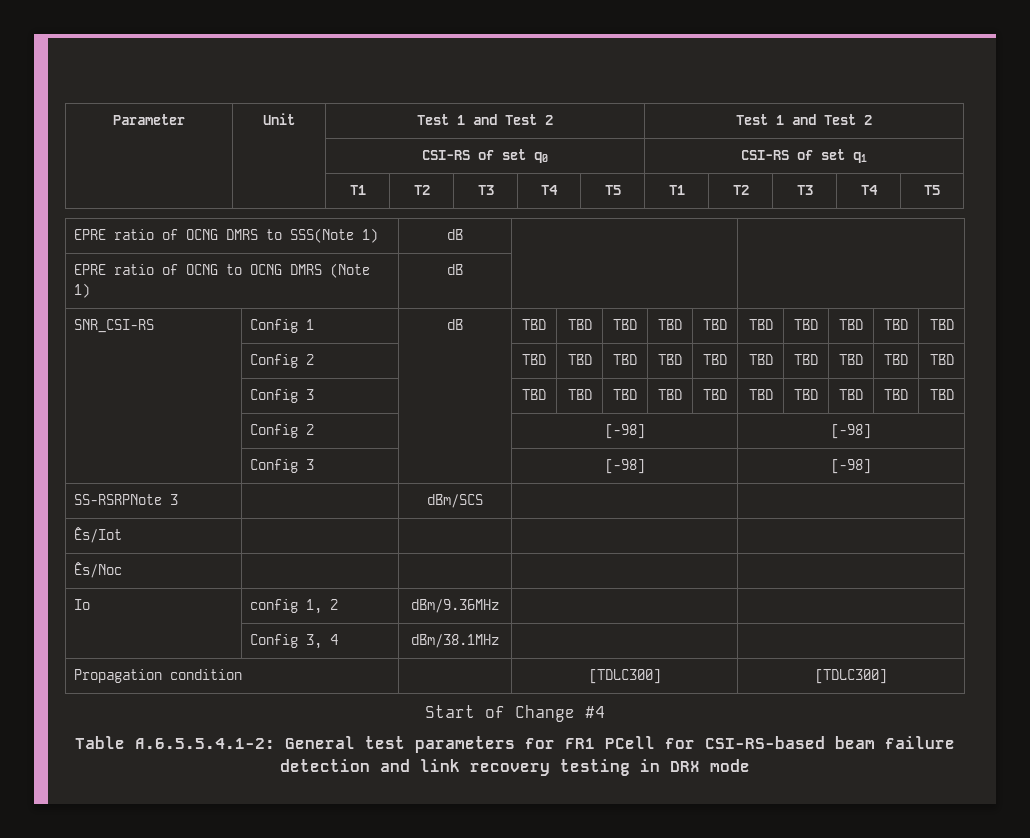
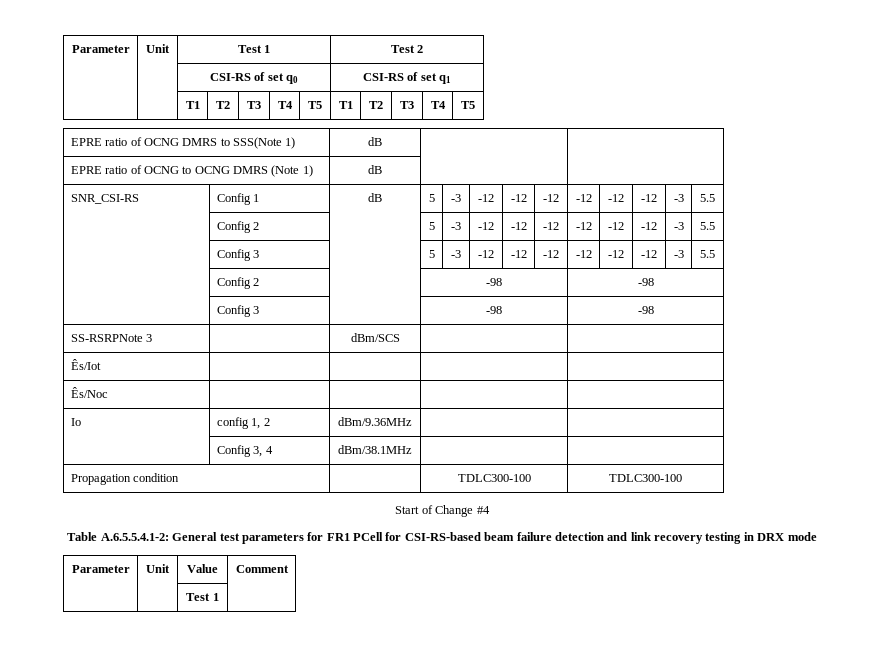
[473,114,553,125] [736,114,816,125] and Test 2 | Test 1 and -> (271, 49) |
[522,319,546,330] [567,319,592,330] [613,319,637,330] [658,319,682,330] [703,319,727,330] [748,319,773,330] [794,319,818,330] [839,319,863,330] [884,319,908,330] [929,319,954,330] [249,354,314,368] [522,354,546,365] [567,354,592,365] [613,354,637,365] [658,354,682,365] [703,354,727,365] [748,354,773,365] [794,354,818,365] [839,354,863,365] [884,354,908,365] [929,354,954,365] [249,389,314,403] [522,389,546,400] [567,389,592,400] [613,389,637,400] [658,389,682,400] [703,389,727,400] [748,389,773,400] [794,389,818,400] [839,389,863,400] [884,389,908,400] [929,389,954,400] [249,424,314,438] [604,424,645,439] [831,424,871,439] [249,459,314,473] [604,459,645,474] [831,459,871,474] TBD | TBD | TBD | TBD | TBD | TBD | TBD | TBD | TBD | TBD // | Config 2 | | TBD | TBD | TBD | TBD | TBD | TBD | TBD | TBD | TBD | TBD // | Config 3 | | TBD | TBD | TBD | TBD | TBD | TBD | TBD | TBD | TBD | TBD // | Config 2 | | [-98] | [-98] // | Config 3 | | [-98] | [-98] -> [428,194,435,202] [451,194,461,202] [478,194,494,202] [510,194,527,202] [543,194,559,202] [575,194,592,202] [608,194,624,202] [641,194,657,202] [673,194,684,202] [700,194,715,202] [216,221,260,233] [428,222,435,230] [451,222,461,230] [478,222,494,230] [510,222,527,230] [543,222,559,230] [575,222,592,230] [608,222,624,230] [641,222,657,230] [673,222,684,230] [700,222,715,230] [216,249,260,261] [428,250,435,258] [451,250,461,258] [478,250,494,258] [510,250,527,258] [543,250,559,258] [575,250,592,258] [608,250,624,258] [641,250,657,258] [673,250,684,258] [700,250,715,258] [216,277,260,289] [486,278,502,286] [637,278,654,286] [216,305,260,317] [486,306,502,314] [637,306,654,314] 5 | -3 | -12 | -12 | -12 | -12 | -12 | -12 | -3 | 5.5 // | Config 2 | | 5 | -3 | -12 | -12 | -12 | -12 | -12 | -12 | -3 | 5.5 // | Config 3 | | 5 | -3 | -12 | -12 | -12 | -12 | -12 | -12 | -3 | 5.5 // | Config 2 | | -98 | -98 // | Config 3 | | -98 | -98
[588,669,661,684] [815,669,887,684] [TDLC300] | [TDLC300] -> [457,474,531,482] [609,474,682,482] TDLC300-100 | TDLC300-100
(750, 765) none -> [71,565,130,573] [146,564,170,573] [187,564,218,573] [235,565,289,573] [186,593,219,601] // Parameter | Unit | Value | Comment // | | Test 1 |

